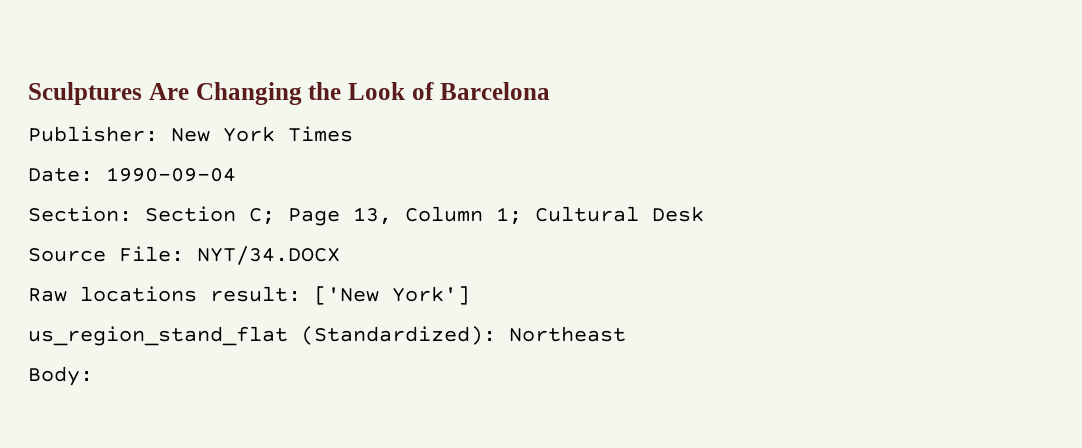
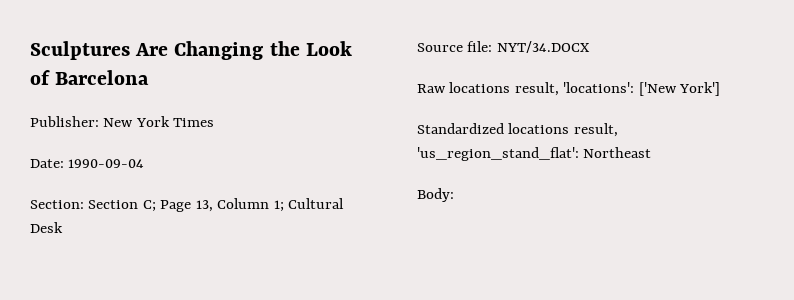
[119,246,184,262] File: -> [467,41,493,52] file:
[210,286,301,302] result: -> [514,82,635,96] result, 'locations':
[28,326,496,346] us_region_stand_flat (Standardized): -> [417,123,618,137] [417,147,579,161] Standardized locations result, 'us_region_stand_flat':

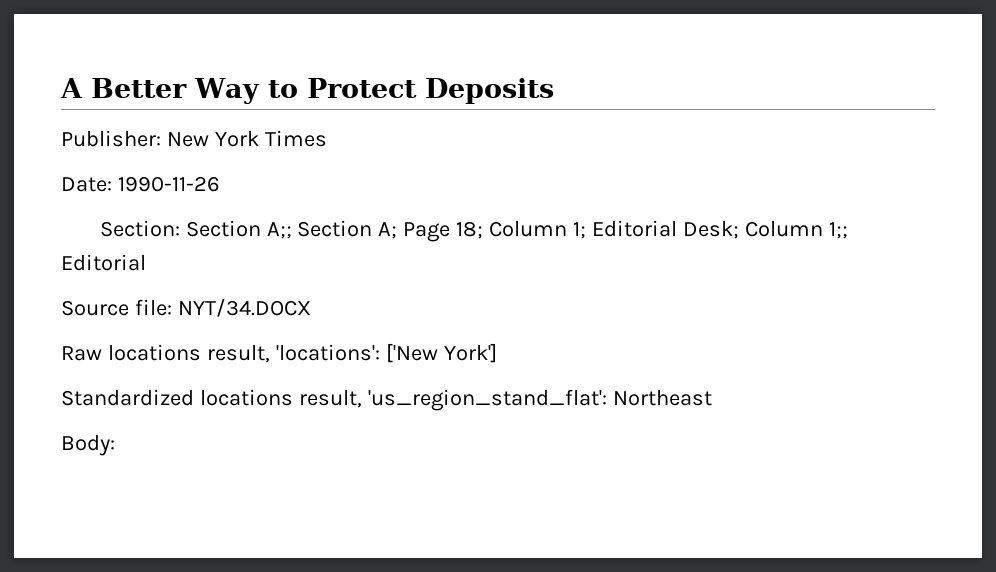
[30,41,352,60] [30,70,150,85] Sculptures Are Changing the Look of Barcelona -> [60,78,554,104] A Better Way to Protect Deposits
[68,159,145,168] 1990-09-04 -> [117,176,220,192] 1990-11-26
[142,198,345,212] [30,222,63,233] C; Page 13, Column 1; Cultural Desk -> [266,220,848,242] [61,254,146,271] A;; Section A; Page 18; Column 1; Editorial Desk; Column 1;; Editorial

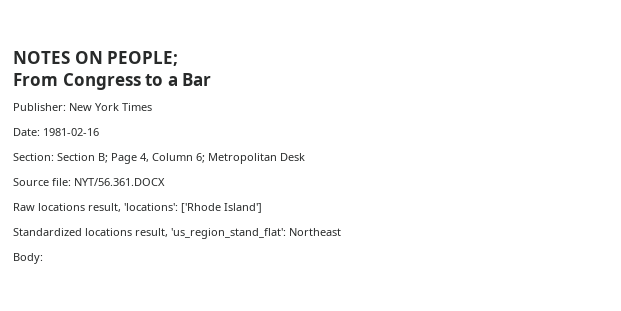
[60,78,554,104] A Better Way to Protect Deposits -> [13,51,179,66] [13,73,212,90] NOTES ON PEOPLE; // From Congress to a Bar
[117,176,220,192] 1990-11-26 -> [43,128,99,136] 1981-02-16
[266,220,848,242] [61,254,146,271] A;; Section A; Page 18; Column 1; Editorial Desk; Column 1;; Editorial -> [98,153,305,164] B; Page 4, Column 6; Metropolitan Desk
[177,298,311,317] NYT/34.DOCX -> [74,178,165,186] NYT/56.361.DOCX
[385,343,497,363] ['New York'] -> [181,203,262,213] ['Rhode Island']

